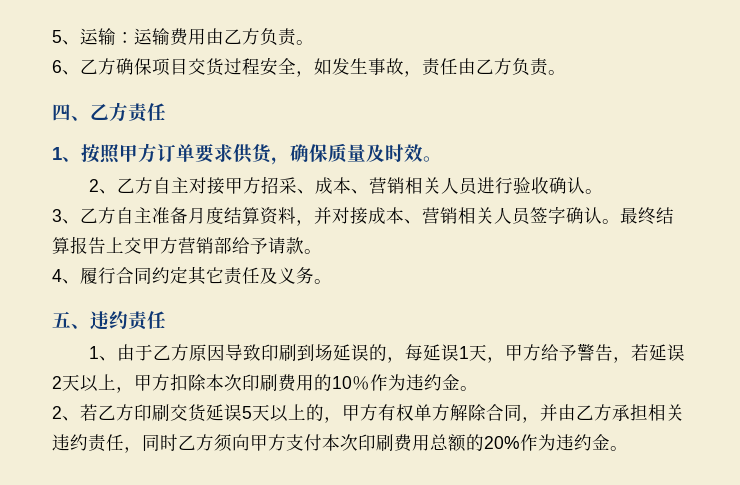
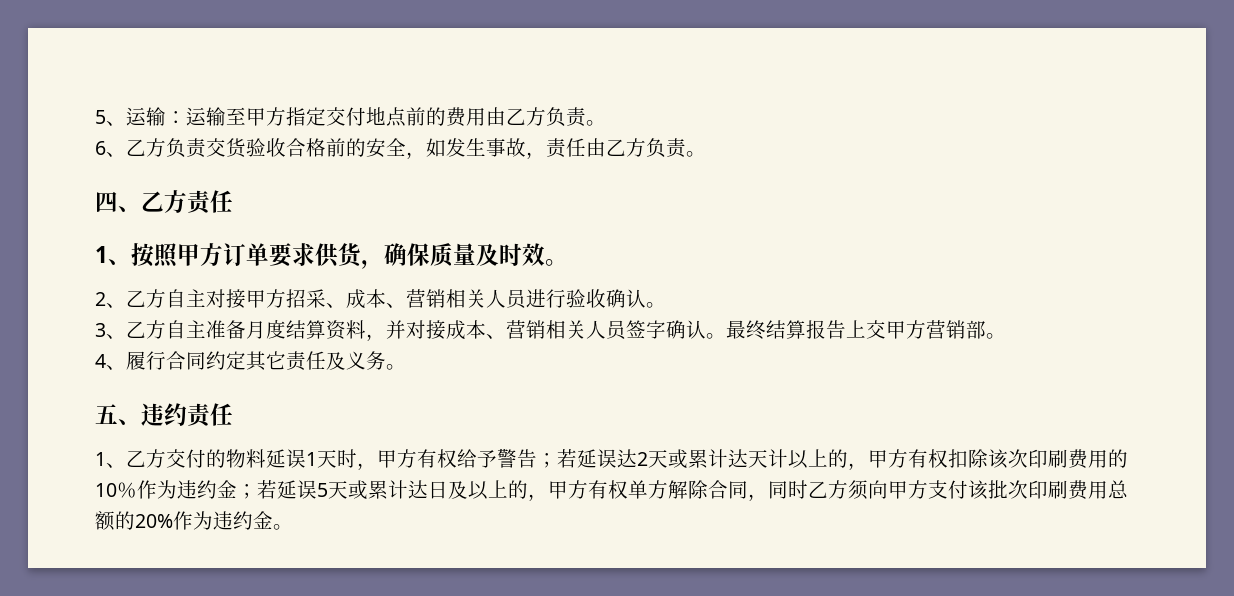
(170, 36) none -> [226,107,446,127] 至甲方指定交付地点前的
[116,58,260,76] 确保项目交货过程 -> [166,138,366,158] 负责交货验收合格前的
[232,237,304,254] 给予请款 -> (986, 329) none
[116,343,685,363] [52,374,224,393] 由于乙方原因导致印刷到场延误的，每延误1天，甲方给予警告，若延误2天以上，甲方扣除本 -> [126,448,1008,470] 乙方交付的物料延误1天时，甲方有权给予警告；若延误达2天或累计达天计以上的，甲方有权扣除该
[460,386,478,391] [52,404,270,422] 。 // 2、若乙方印刷交货延误5天 -> [237,480,468,500] ；若延误5天或累计达日及
[540,404,684,421] [52,434,142,453] 并由乙方承担相关违约责任， -> (768, 497) none
[322,434,340,451] 本 -> [968,480,1008,500] 该批

